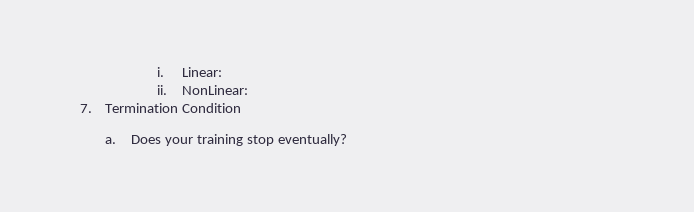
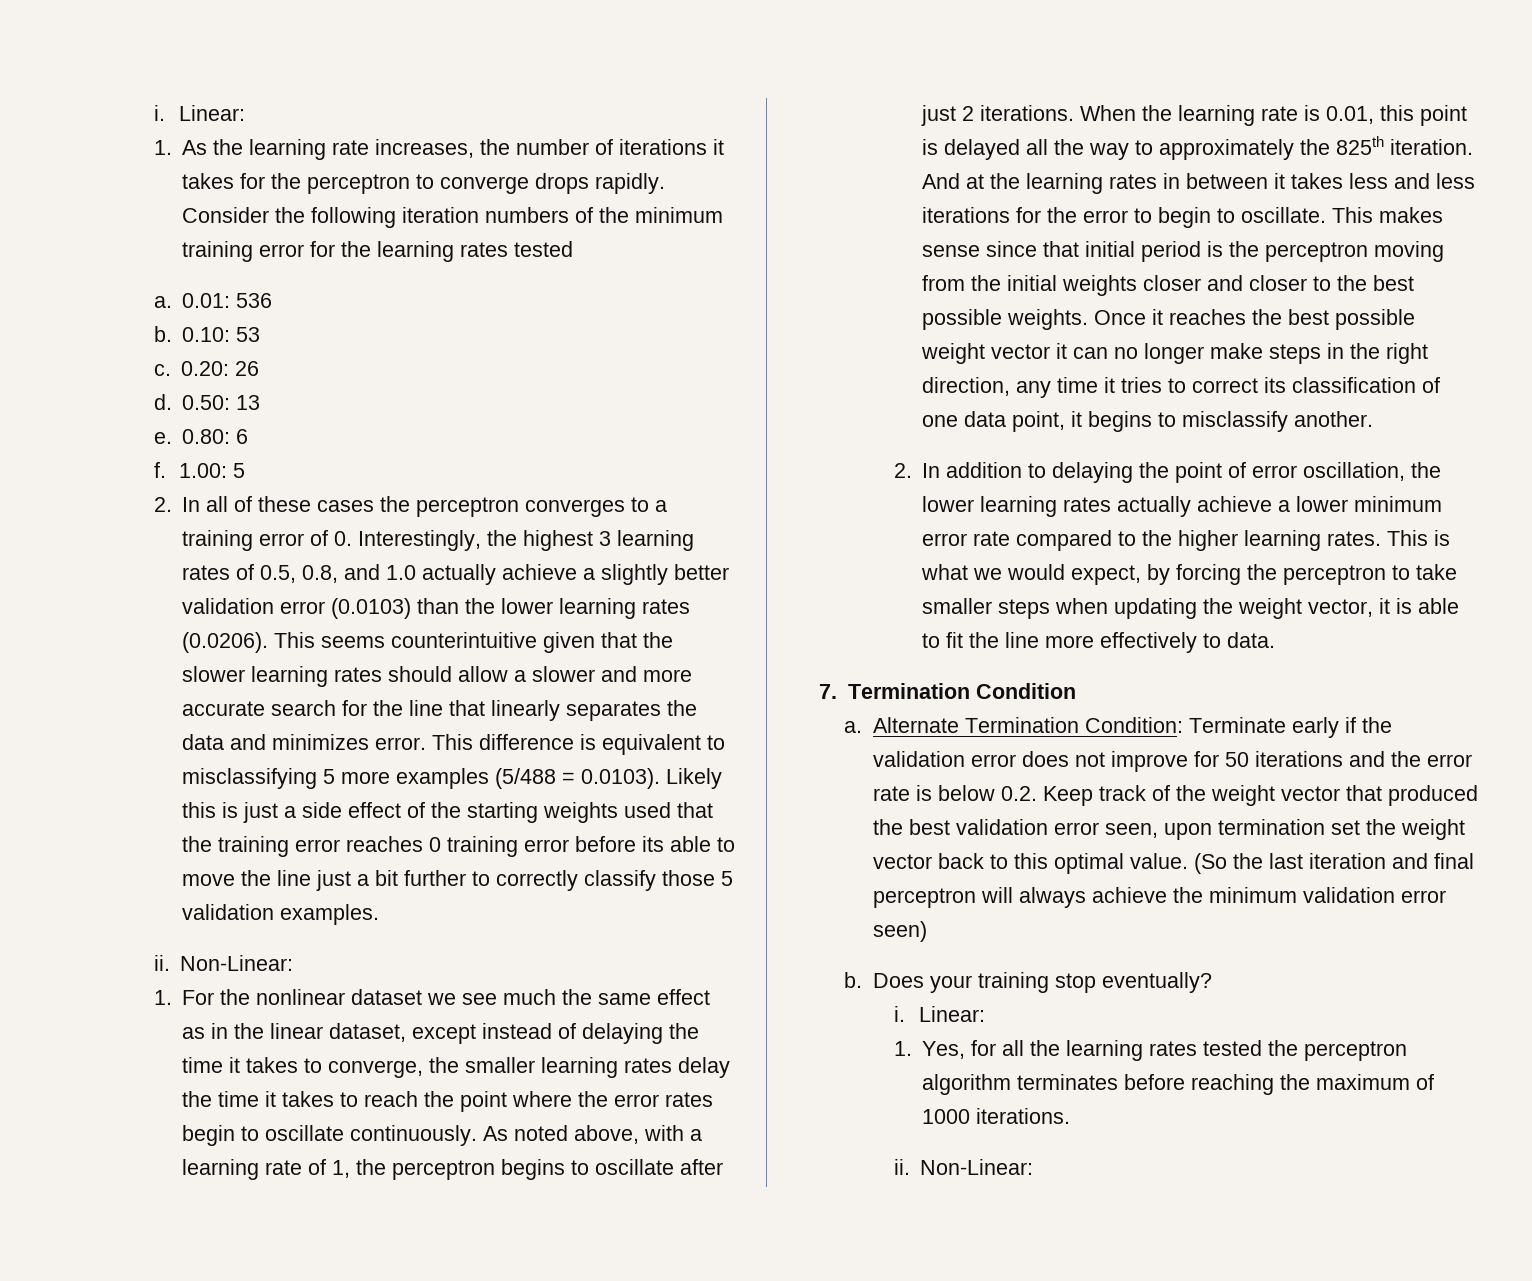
[156,67,223,77] [156,85,249,95] [79,103,242,113] [105,137,117,144] i. Linear: // ii. NonLinear: // 7. Termination Condition // a. -> [153,105,245,121] [153,139,725,160] [182,173,666,194] [182,207,724,228] [182,241,574,262] [153,293,273,308] [153,326,261,342] [153,361,260,376] [153,394,261,410] [153,429,249,444] [153,462,245,478] [153,496,668,517] [182,530,695,551] [182,564,730,585] [182,598,691,619] [182,632,674,653] [182,666,693,687] [182,700,698,721] [182,734,726,755] [182,768,723,789] [182,802,714,823] [182,836,736,857] [182,870,734,891] [182,904,380,925] [153,955,294,971] [153,989,711,1005] [182,1023,700,1044] [182,1057,731,1078] [182,1091,714,1112] [182,1125,703,1146] [182,1159,724,1180] [921,105,1468,126] [922,136,1474,160] [922,173,1476,194] [922,207,1444,228] [922,241,1445,262] [922,275,1415,296] [922,309,1416,330] [921,343,1429,364] [922,377,1441,398] [922,411,1374,432] [893,462,1442,483] [922,496,1443,517] [922,530,1451,551] [921,564,1458,585] [922,598,1460,619] [922,632,1276,653] [818,683,1076,699] [843,717,1392,738] [872,751,1472,772] [872,785,1478,806] [872,819,1465,840] [872,853,1474,874] [872,887,1446,908] [872,921,927,942] [843,972,862,988] i. Linear: // 1. As the learning rate increases, the number of iterations it takes for the perceptron to converge drops rapidly. Consider the following iteration numbers of the minimum training error for the learning rates tested // a. 0.01: 536 // b. 0.10: 53 // c. 0.20: 26 // d. 0.50: 13 // e. 0.80: 6 // f. 1.00: 5 // 2. In all of these cases the perceptron converges to a training error of 0. Interestingly, the highest 3 learning rates of 0.5, 0.8, and 1.0 actually achieve a slightly better validation error (0.0103) than the lower learning rates (0.0206). This seems counterintuitive given that the slower learning rates should allow a slower and more accurate search for the line that linearly separates the data and minimizes error. This difference is equivalent to misclassifying 5 more examples (5/488 = 0.0103). Likely this is just a side effect of the starting weights used that the training error reaches 0 training error before its able to move the line just a bit further to correctly classify those 5 validation examples. // ii. Non-Linear: // 1. For the nonlinear dataset we see much the same effect as in the linear dataset, except instead of delaying the time it takes to converge, the smaller learning rates delay the time it takes to reach the point where the error rates begin to oscillate continuously. As noted above, with a learning rate of 1, the perceptron begins to oscillate after just 2 iterations. When the learning rate is 0.01, this point is delayed all the way to approximately the 825th iteration. And at the learning rates in between it takes less and less iterations for the error to begin to oscillate. This makes sense since that initial period is the perceptron moving from the initial weights closer and closer to the best possible weights. Once it reaches the best possible weight vector it can no longer make steps in the right direction, any time it tries to correct its classification of one data point, it begins to misclassify another. // 2. In addition to delaying the point of error oscillation, the lower learning rates actually achieve a lower minimum error rate compared to the higher learning rates. This is what we would expect, by forcing the perceptron to take smaller steps when updating the weight vector, it is able to fit the line more effectively to data. // 7. Termination Condition // a. Alternate Termination Condition: Terminate early if the validation error does not improve for 50 iterations and the error rate is below 0.2. Keep track of the weight vector that produced the best validation error seen, upon termination set the weight vector back to this optimal value. (So the last iteration and final perceptron will always achieve the minimum validation error seen) // b.
(347, 140) none -> [893,1006,985,1022] [893,1040,1408,1061] [922,1074,1435,1095] [922,1108,1071,1124] [893,1159,1034,1175] // i. Linear: // 1. Yes, for all the learning rates tested the perceptron algorithm terminates before reaching the maximum of 1000 iterations. // ii. Non-Linear:

